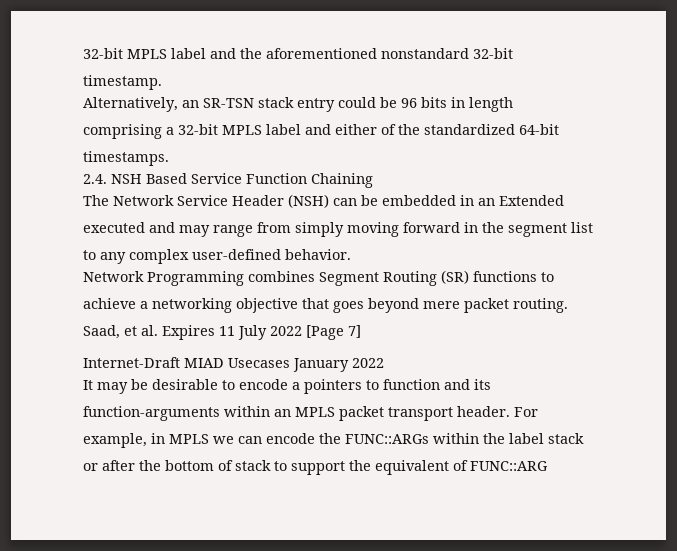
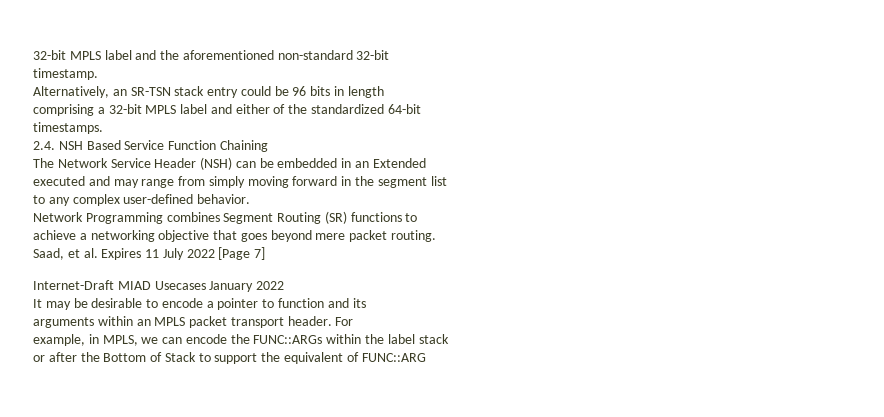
[381,48,469,59] nonstandard -> [277,50,353,60] non-standard
[304,379,362,394] pointers -> [217,298,259,310] pointer
[83,406,220,421] function-arguments -> [33,317,94,328] arguments
[169,434,209,444] MPLS -> [102,335,138,346] MPLS,
[165,460,271,471] bottom of stack -> [103,352,196,362] Bottom of Stack

